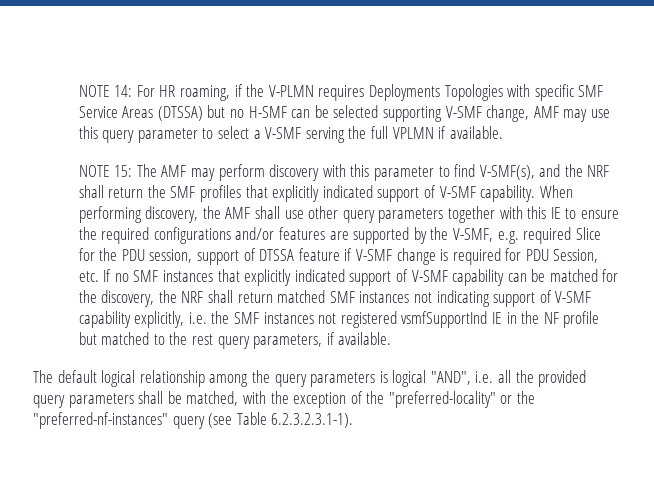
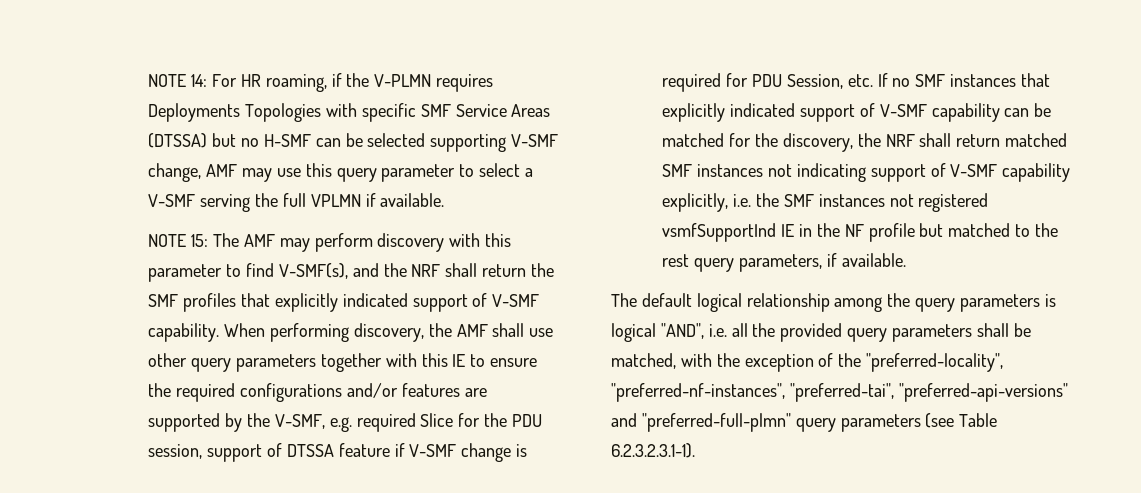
[388,391,536,408] [33,412,205,429] "preferred-locality" or the "preferred-nf-instances" query -> [866,353,1004,372] [611,383,1068,402] [611,413,921,432] "preferred-locality", "preferred-nf-instances", "preferred-tai", "preferred-api-versions" and "preferred-full-plmn" query parameters

